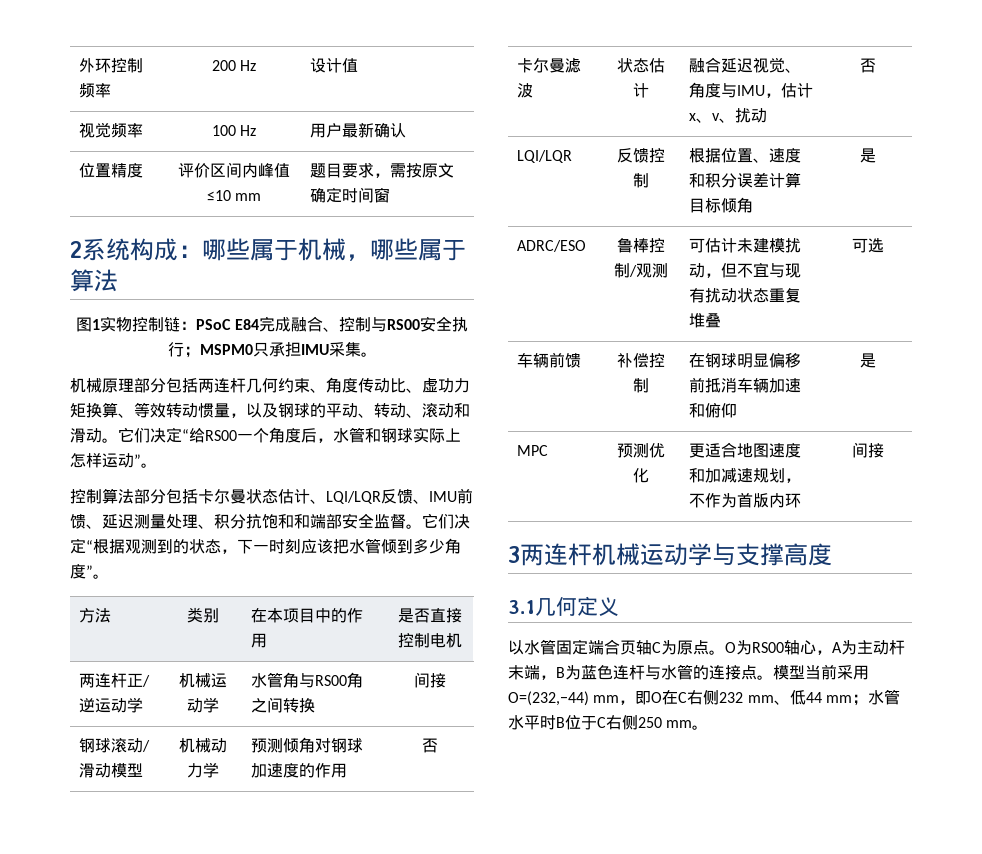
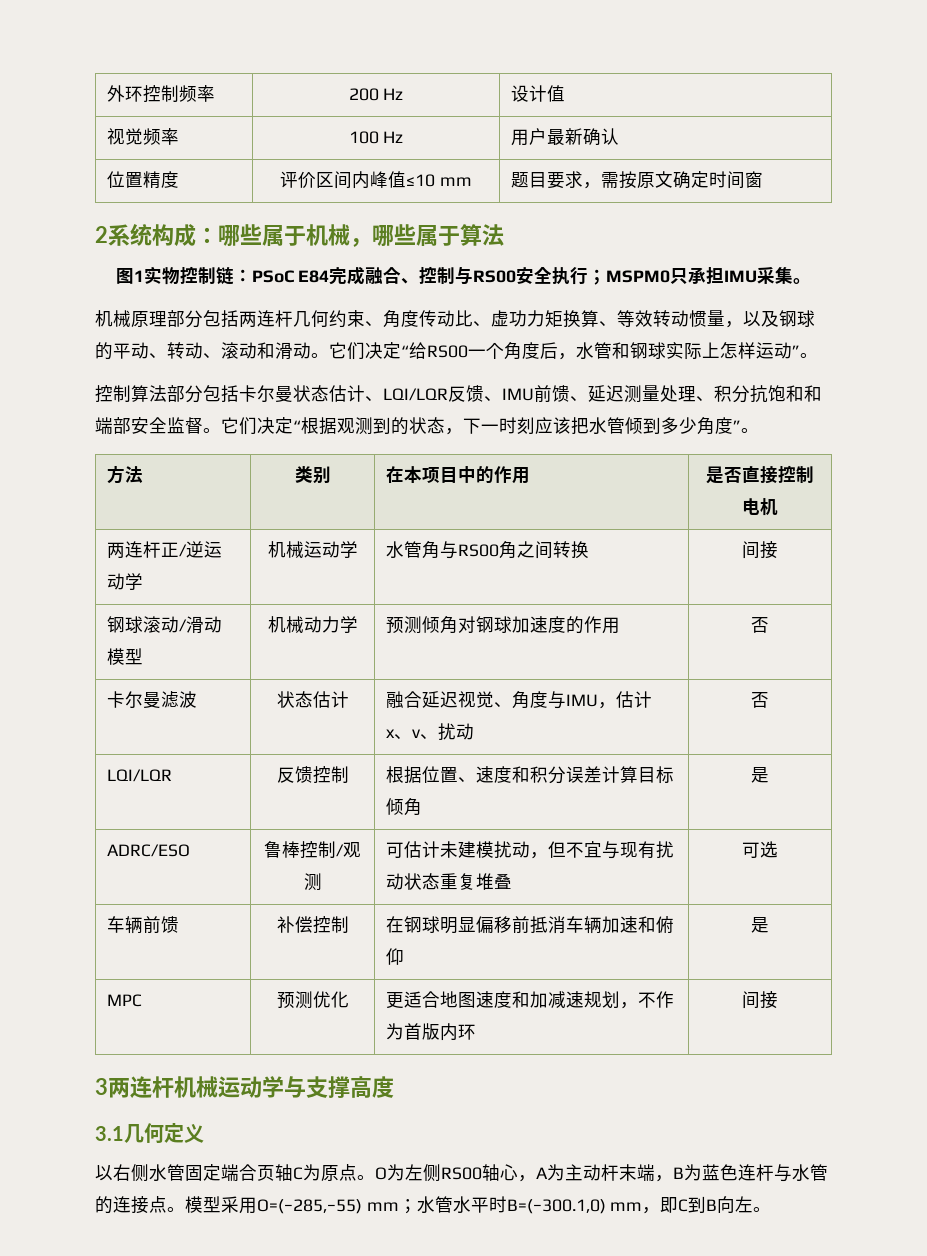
(524, 647) none -> [113,1164,149,1182] 右侧
(752, 647) none -> [405,1164,441,1182] 左侧
[805,664,869,680] [508,689,900,706] [508,715,693,730] 当前采用O=(232,−44) mm，即O在C右侧232 mm、低44 mm；水管水平时B位于C右侧250 mm -> [221,1196,754,1214] 采用O=(−285,−55) mm；水管水平时B=(−300.1,0) mm，即C到B向左

